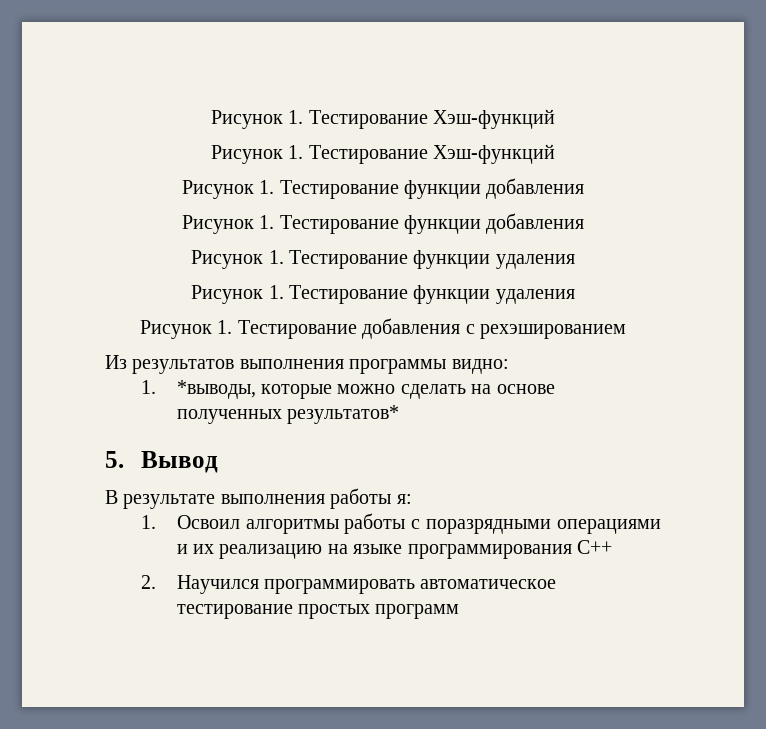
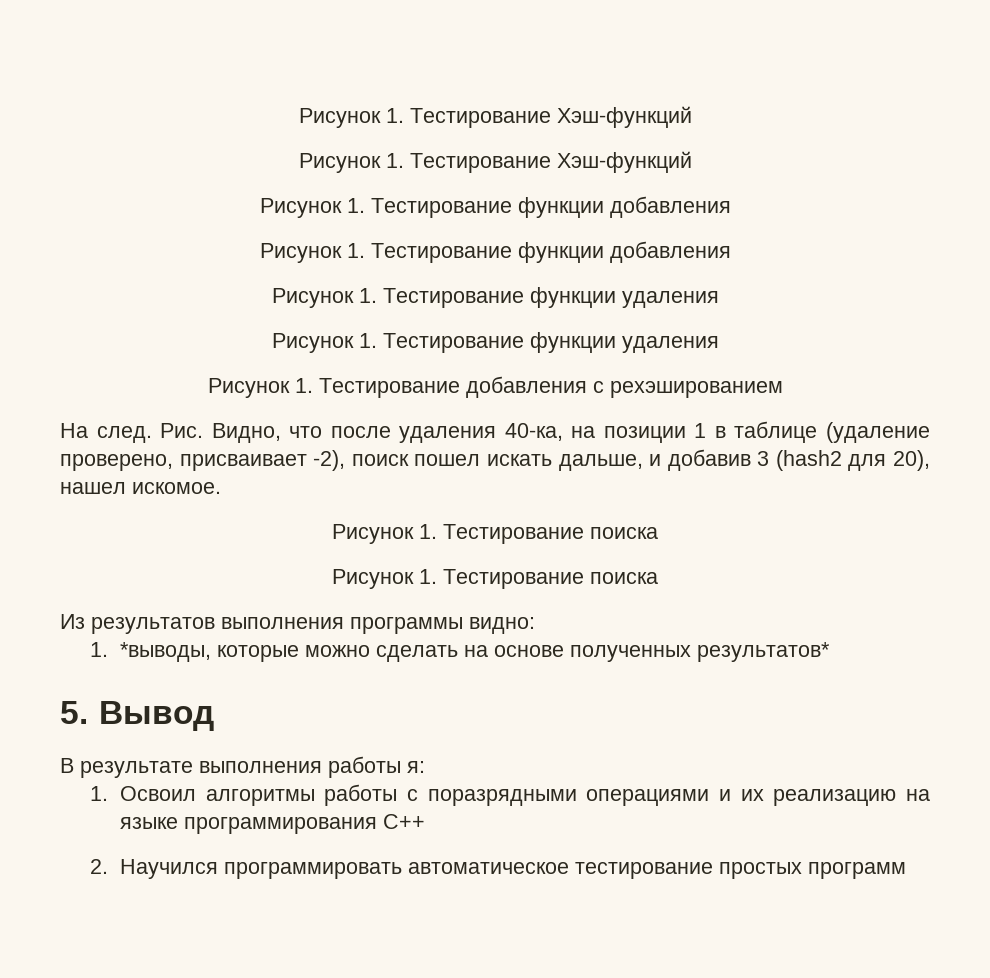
(626, 331) none -> [60,421,931,443] [60,449,931,471] [60,482,221,494] [332,524,658,544] [332,569,658,589] // На след. Рис. Видно, что после удаления 40-ка, на позиции 1 в таблице (удаление проверено, присваивает -2), поиск пошел искать дальше, и добавив 3 (hash2 для 20), нашел искомое. // Рисунок 1. Тестирование поиска // Рисунок 1. Тестирование поиска

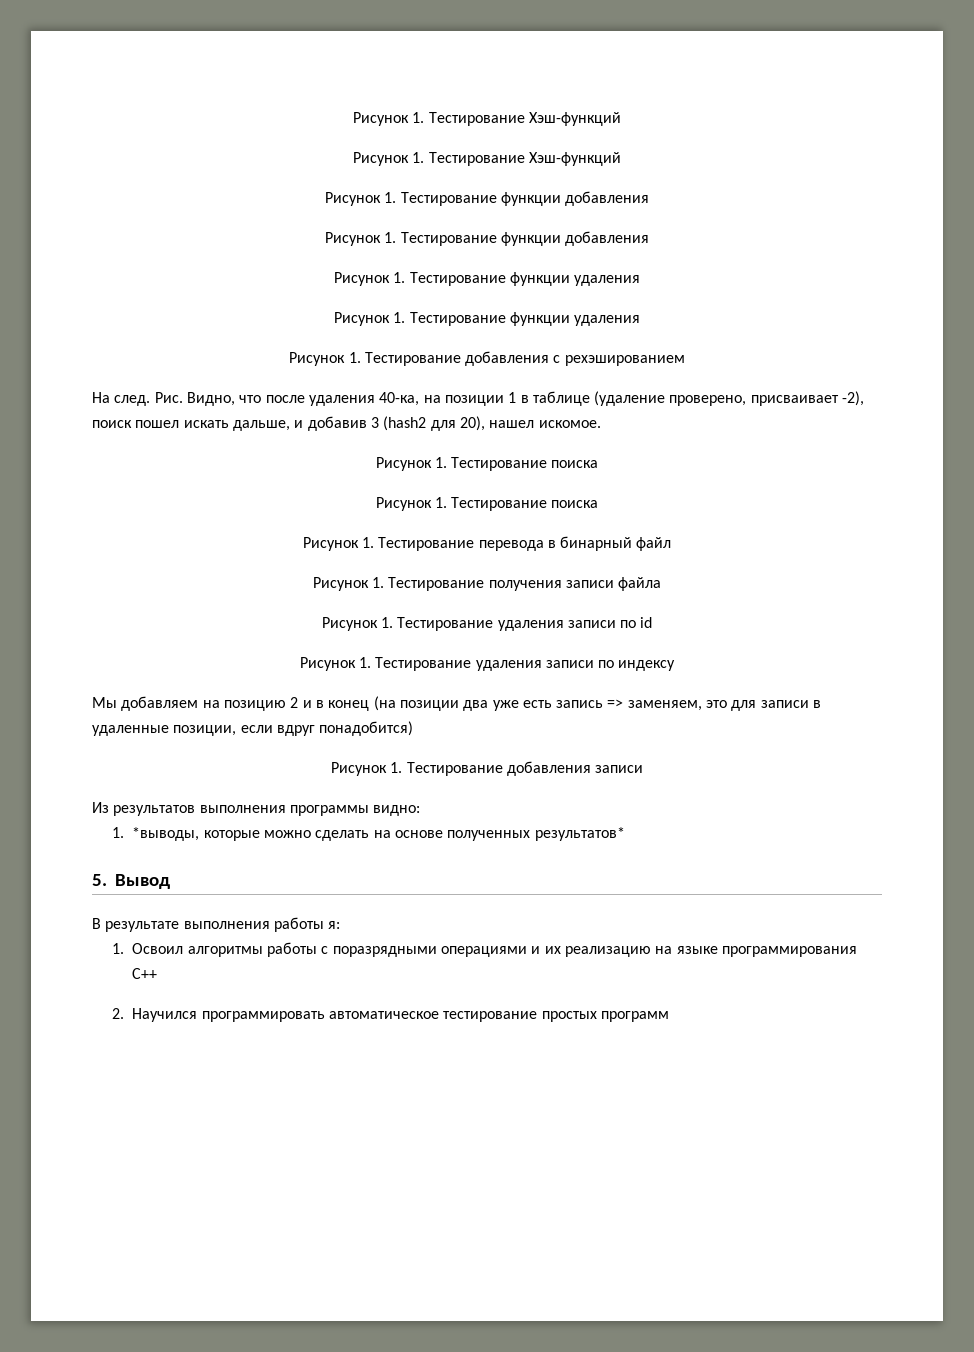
(658, 578) none -> [302,536,672,551] [312,577,662,591] [321,617,653,631] [299,657,676,671] [92,696,822,711] [92,721,414,736] [330,761,644,776] // Рисунок 1. Тестирование перевода в бинарный файл // Рисунок 1. Тестирование получения записи файла // Рисунок 1. Тестирование удаления записи по id // Рисунок 1. Тестирование удаления записи по индексу // Мы добавляем на позицию 2 и в конец (на позиции два уже есть запись => заменяем, это для записи в удаленные позиции, если вдруг понадобится) // Рисунок 1. Тестирование добавления записи

